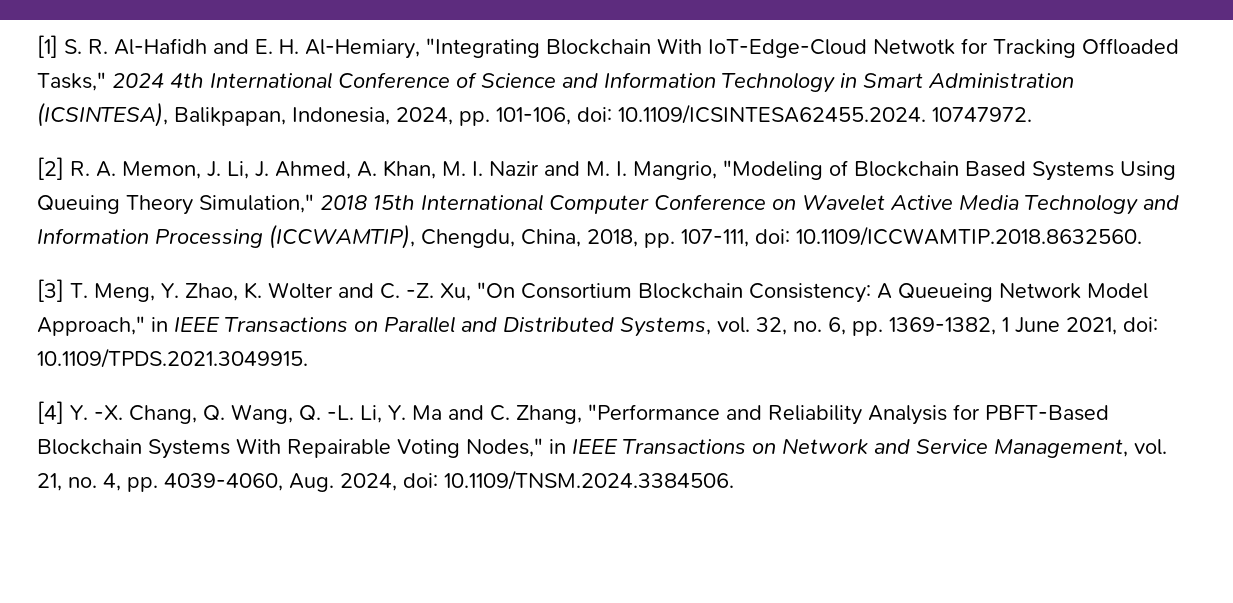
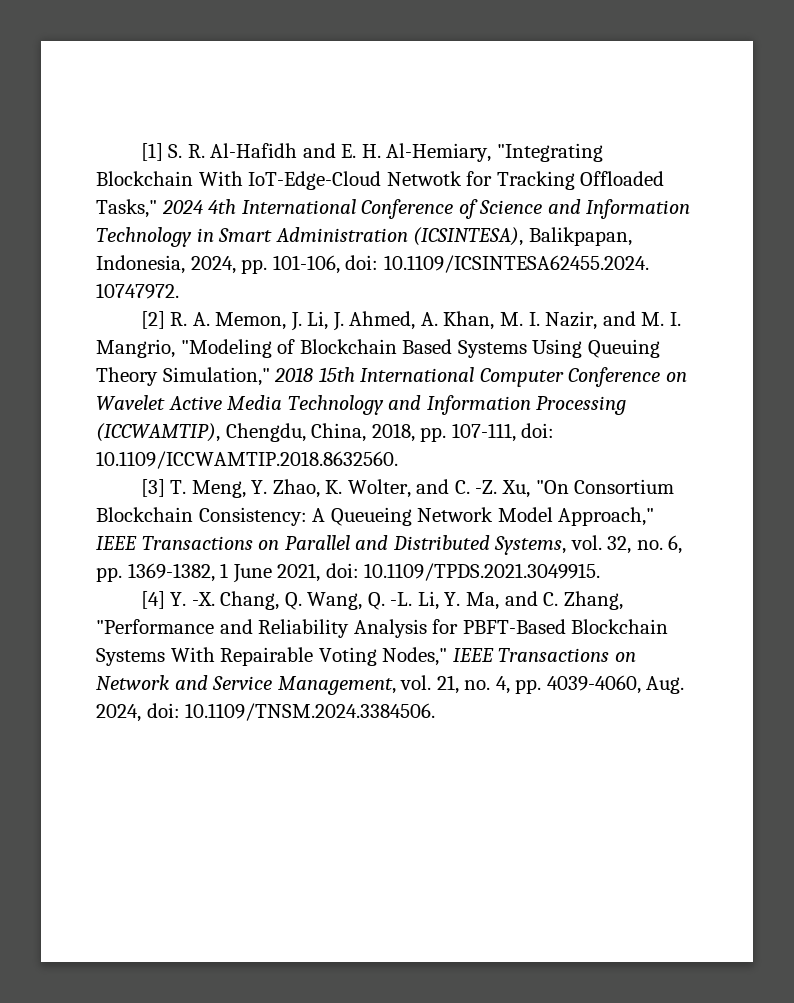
[489,161,539,176] Nazir -> [545,311,598,330] Nazir,
[268,282,333,299] Wolter -> [347,479,411,498] Wolter,
[151,317,168,332] in -> (655, 516) none
[412,405,442,420] Ma -> [465,592,499,610] Ma,
[549,439,566,454] in -> (448, 656) none

